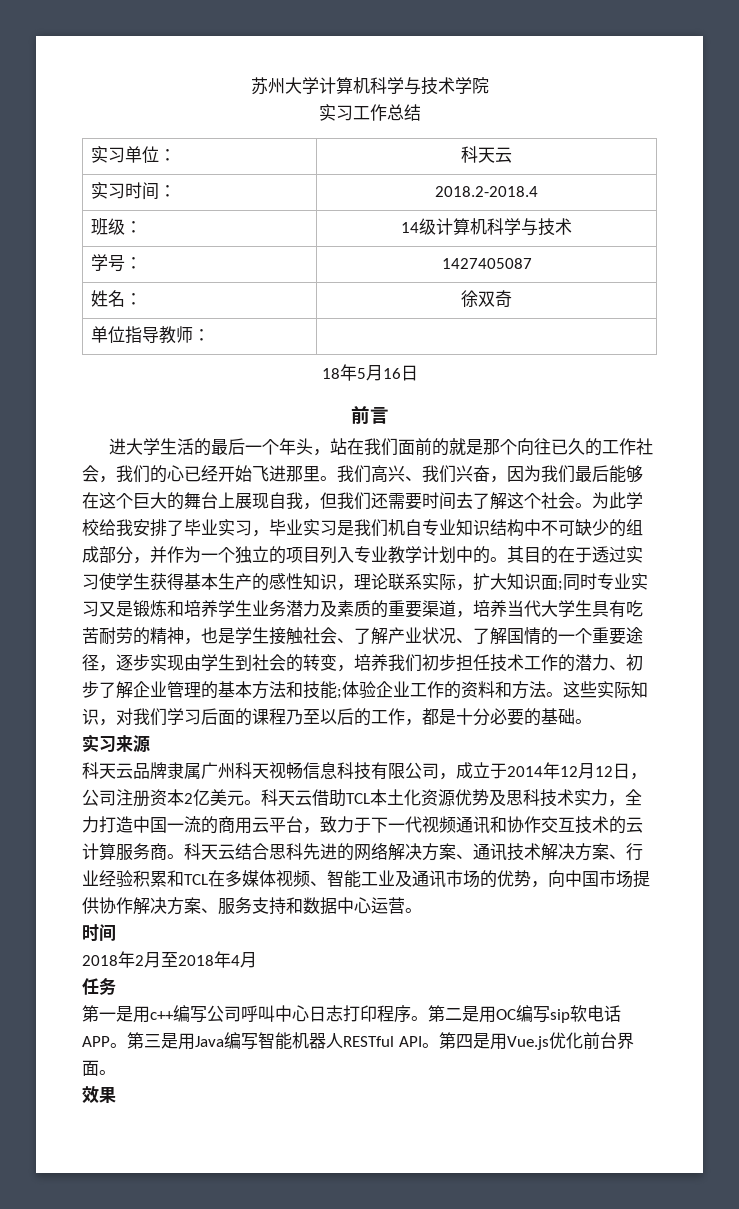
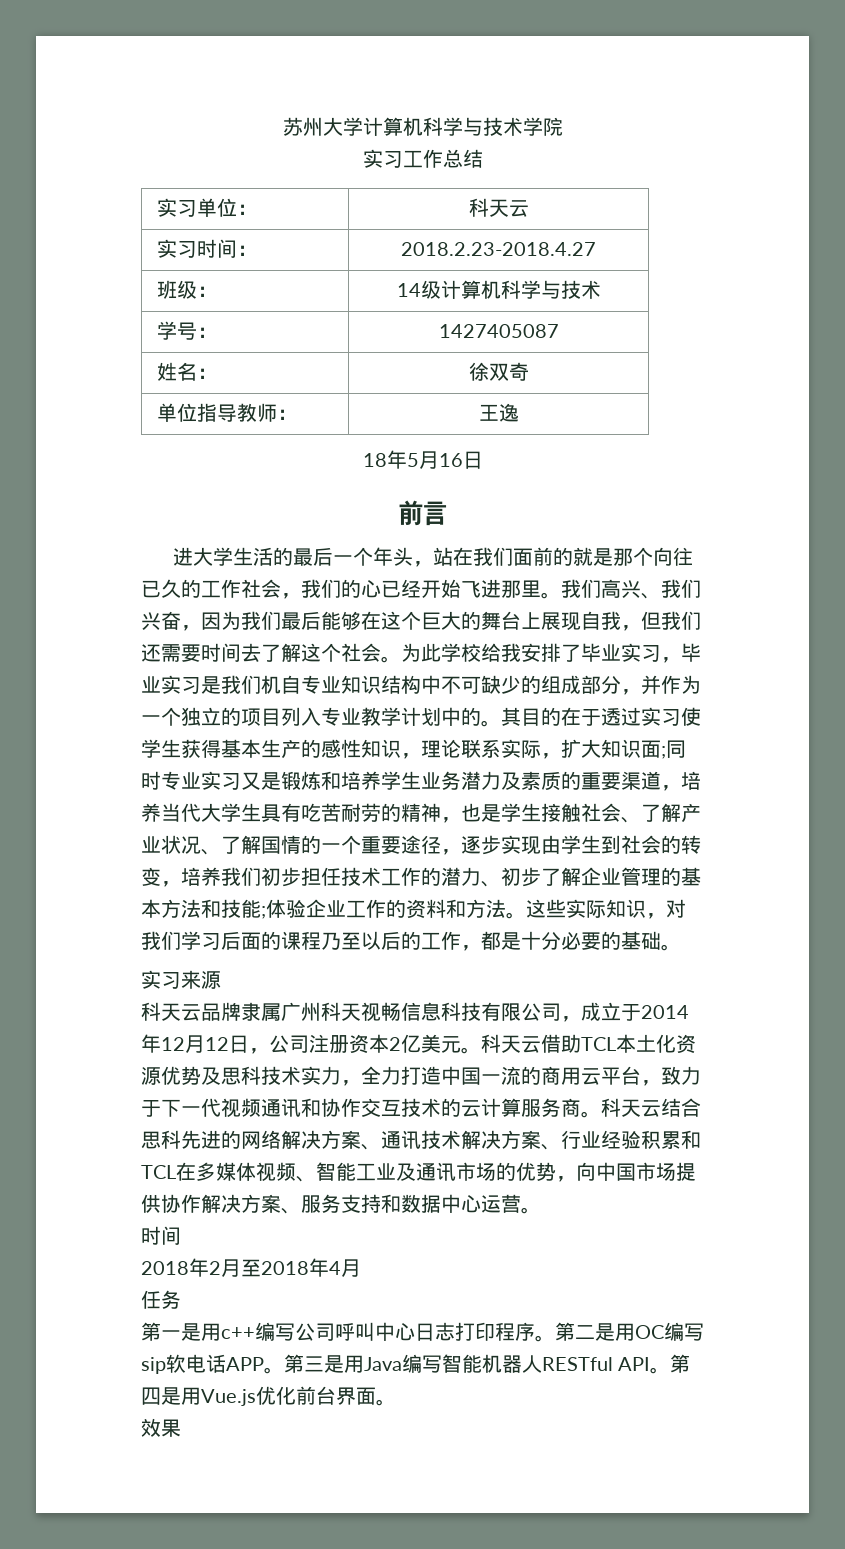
[435,186,538,197] 2018.2-2018.4 -> [401,242,596,256] 2018.2.23-2018.4.27
(211, 335) none -> [478,403,519,422] 王逸

